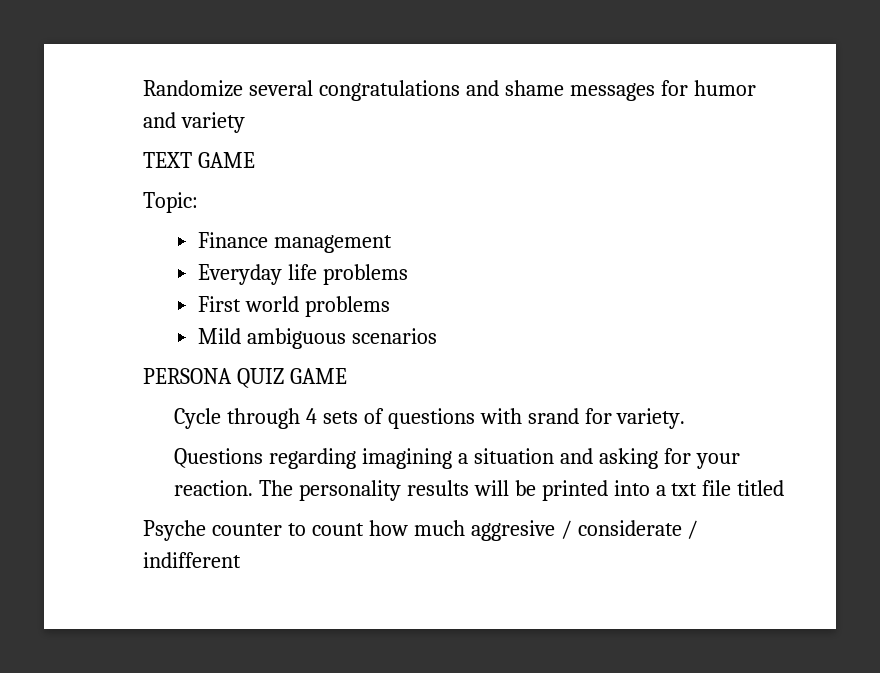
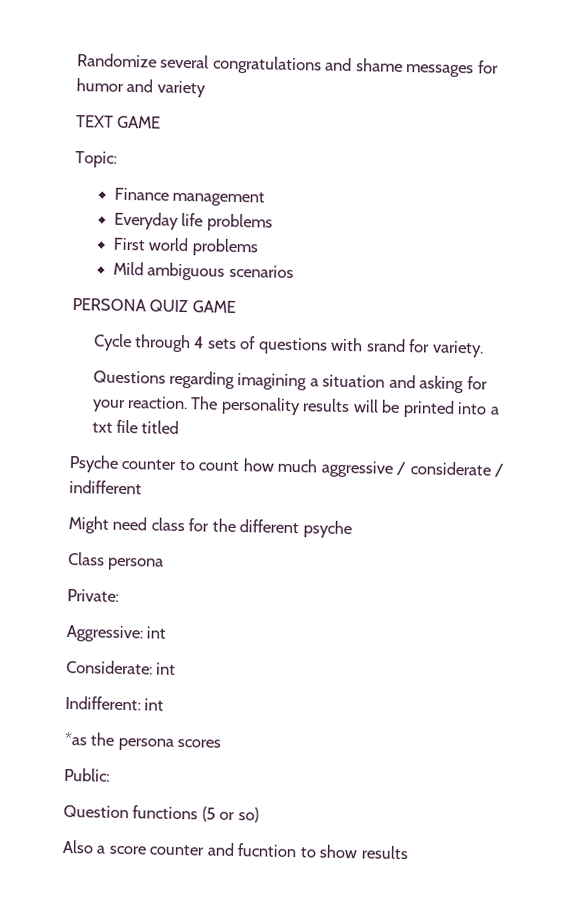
[470,520,555,541] aggresive -> [320,460,393,478] aggressive
(241, 560) none -> [68,515,352,539] [68,551,165,571] [67,588,119,602] [66,624,167,643] [66,659,177,675] [65,695,165,711] [64,731,222,751] [64,767,110,782] [63,804,259,823] [62,839,409,860] // Might need class for the different psyche // Class persona // Private: // Aggressive: int // Considerate: int // Indifferent: int // *as the persona scores // Public: // Question functions (5 or so) // Also a score counter and fucntion to show results

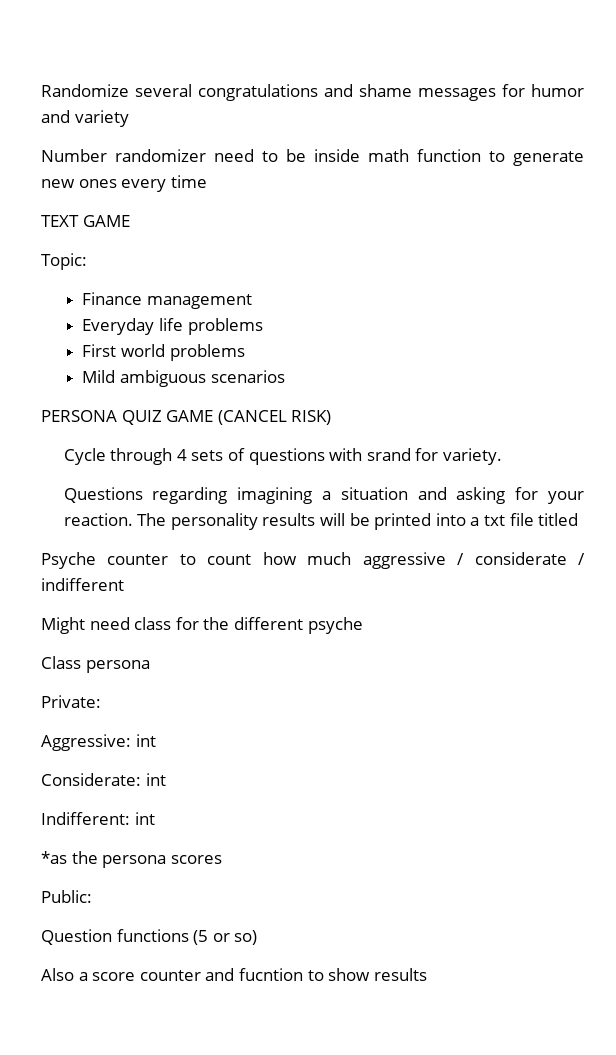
(206, 89) none -> [41,149,584,166] [41,175,207,192] // Number randomizer need to be inside math function to generate new ones every time
(236, 306) none -> [217,410,332,425] (CANCEL RISK)

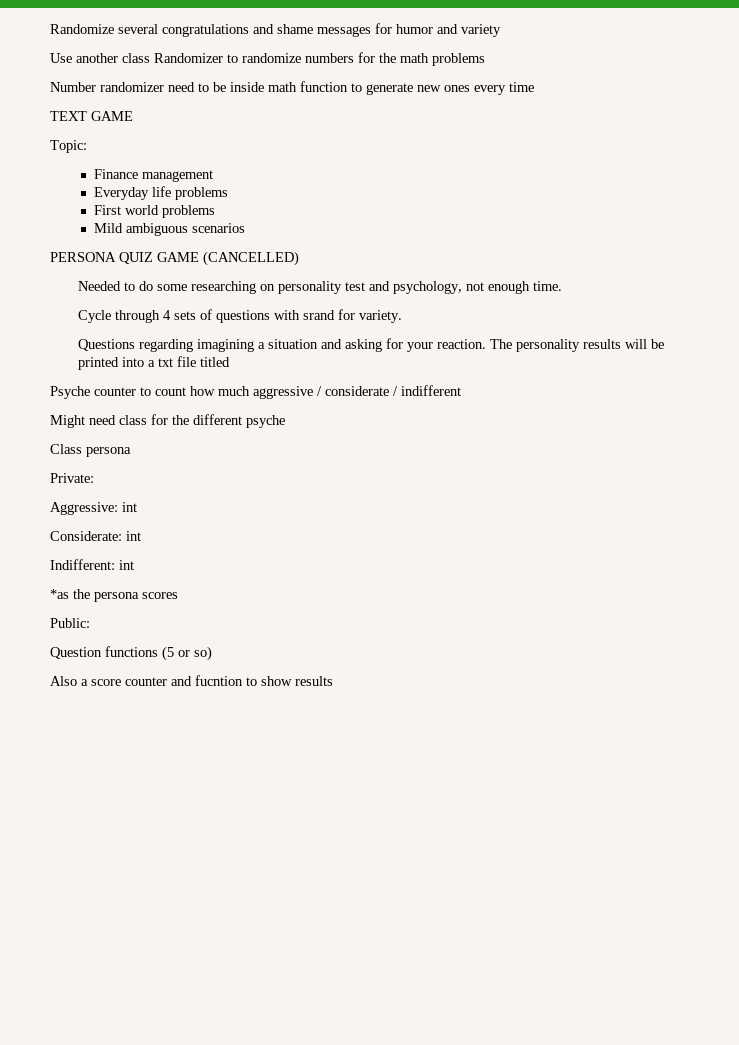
(129, 118) none -> [50,52,485,66] // Use another class Randomizer to randomize numbers for the math problems
[217,410,332,425] (CANCEL RISK) -> [203,251,299,266] [78,281,563,294] (CANCELLED) // Needed to do some researching on personality test and psychology, not enough time.

